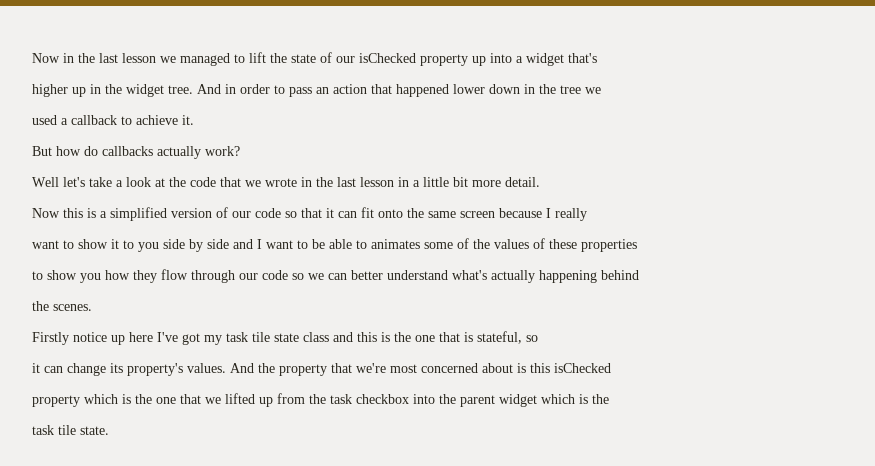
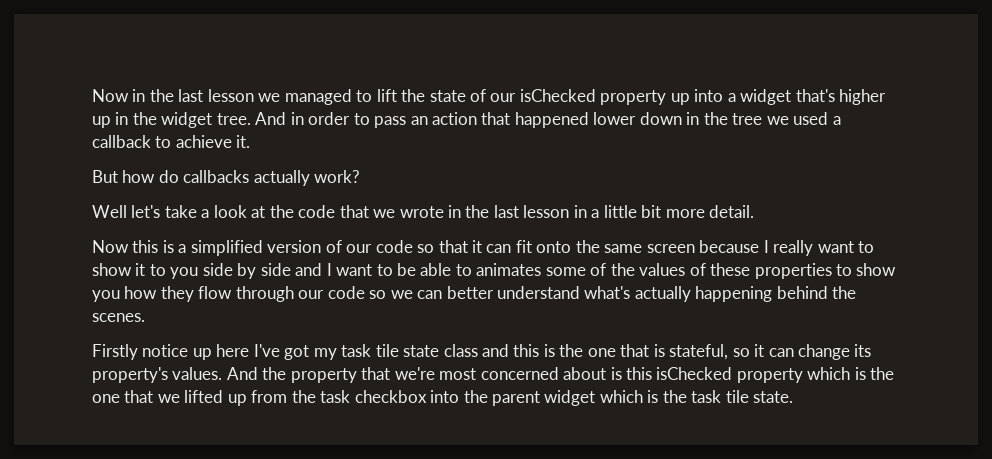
(597, 58) // -> (835, 95) none
(601, 90) // -> (789, 120) none
(587, 214) // -> (814, 248) none
(637, 245) // -> (832, 271) none
(639, 275) // -> (828, 292) none
(538, 338) // -> (750, 352) none
(611, 368) // -> (733, 373) none
(609, 399) // -> (687, 396) none

